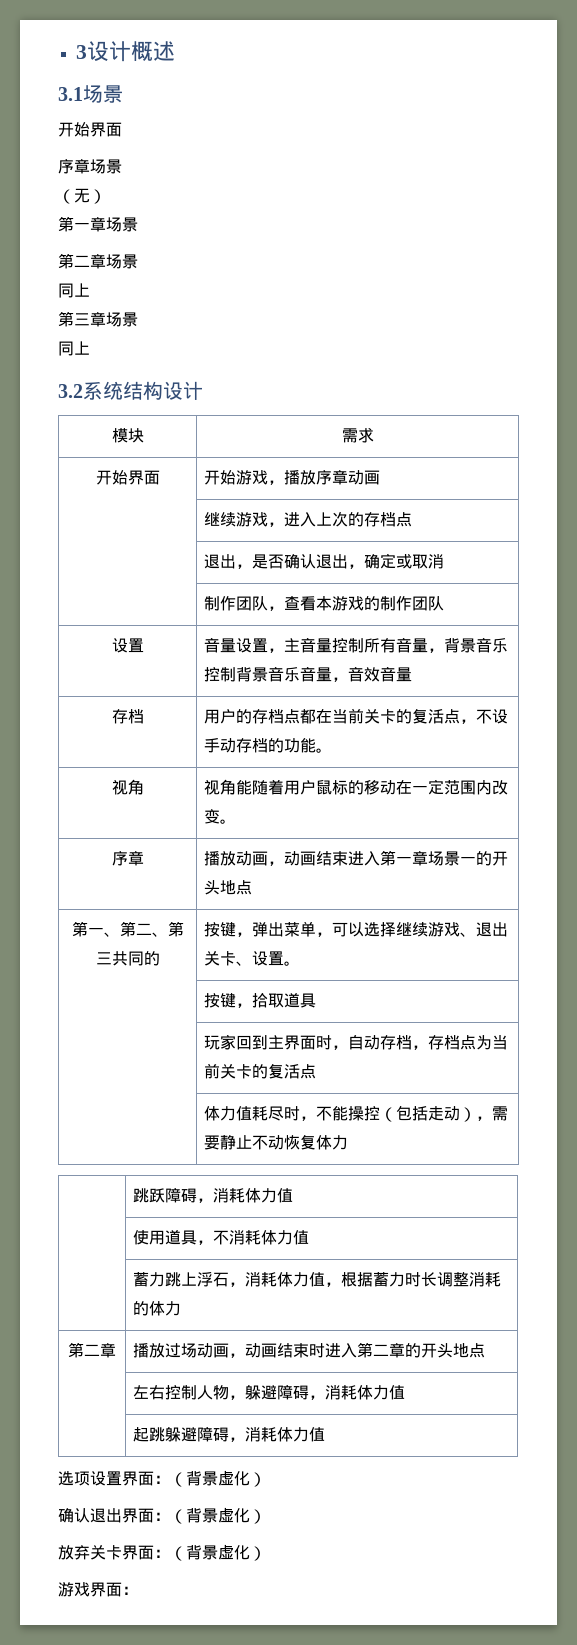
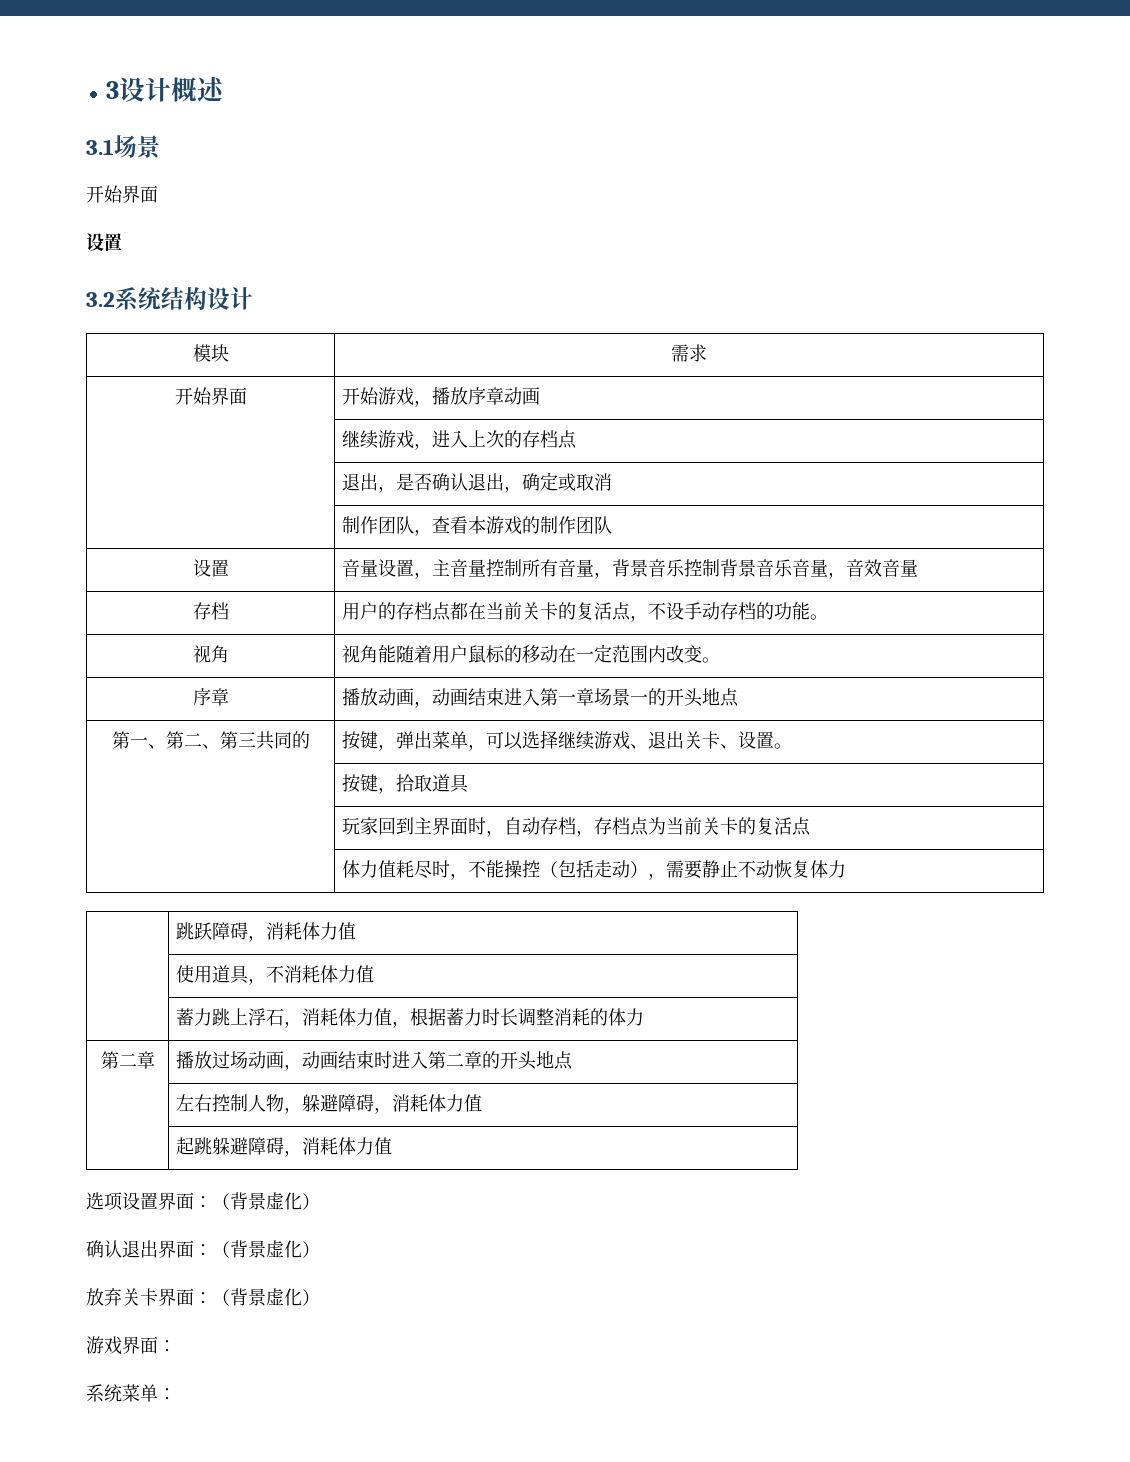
[58,159,122,174] [58,188,106,204] [58,216,138,232] [58,253,138,269] [58,283,90,298] [58,311,138,327] [58,341,90,356] 序章场景 // （无） // 第一章场景 // 第二章场景 // 同上 // 第三章场景 // 同上 -> [86,233,122,251] 设置
(138, 1590) none -> [86,1384,176,1402] // 系统菜单：

